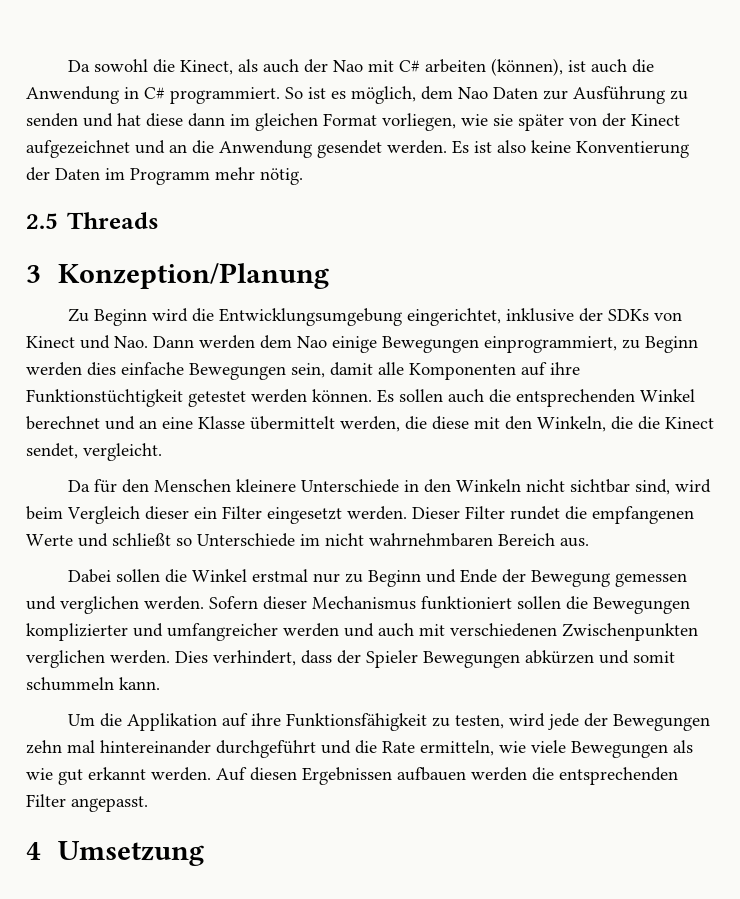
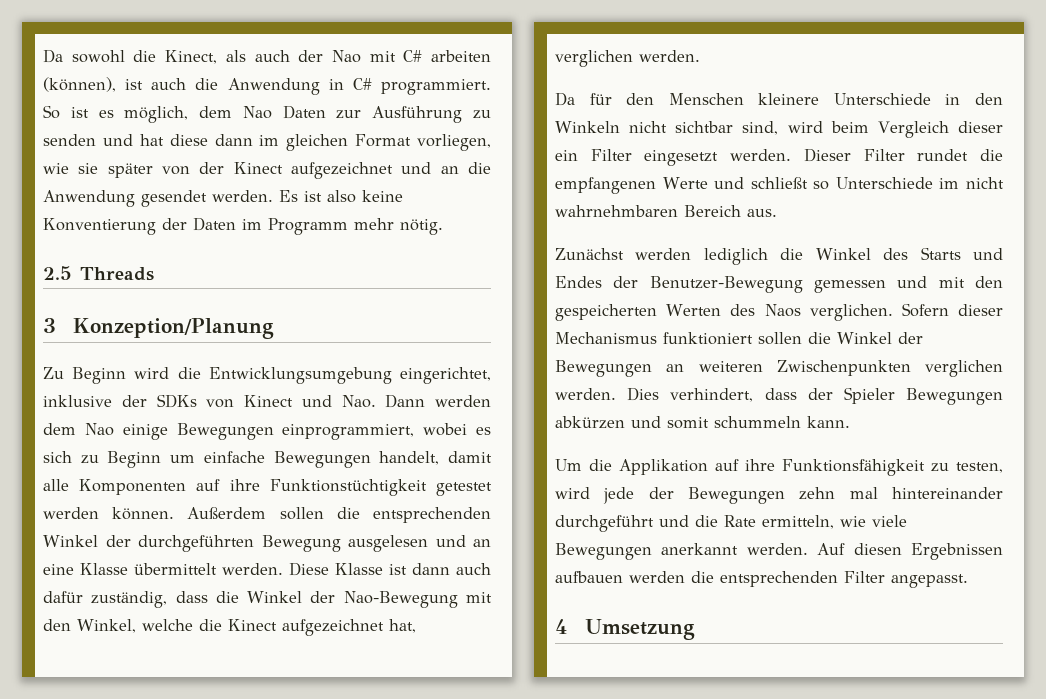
[622,336,698,353] [26,362,116,376] zu Beginn werden dies -> [423,423,491,436] [43,451,196,468] wobei es sich zu Beginn um
[291,363,325,378] sein, -> [379,451,440,465] handelt,
[377,389,695,407] [26,416,100,430] Es sollen auch die entsprechenden Winkel berechnet -> [187,507,491,523] [43,535,428,552] Außerdem sollen die entsprechenden Winkel der durchgeführten Bewegung ausgelesen
[340,416,714,432] [26,443,162,461] werden, die diese mit den Winkeln, die die Kinect sendet, vergleicht. -> [222,562,491,576] [43,591,492,608] [43,619,416,636] [555,50,700,67] werden. Diese Klasse ist dann auch dafür zuständig, dass die Winkel der Nao-Bewegung mit den Winkel, welche die Kinect aufgezeichnet hat, verglichen werden.
[67,569,687,587] [26,596,204,614] Dabei sollen die Winkel erstmal nur zu Beginn und Ende der Bewegung gemessen und verglichen werden. -> [555,247,1003,265] [555,276,1003,293] [555,304,893,321] Zunächst werden lediglich die Winkel des Starts und Endes der Benutzer-Bewegung gemessen und mit den gespeicherten Werten des Naos verglichen.
[593,597,690,614] [26,623,557,641] Bewegungen komplizierter und umfangreicher werden und auch mit verschiedenen -> [837,332,923,344] [555,360,763,377] Winkel der Bewegungen an weiteren
[673,740,693,753] [26,767,146,785] als wie gut erkannt -> [661,543,739,555] anerkannt

